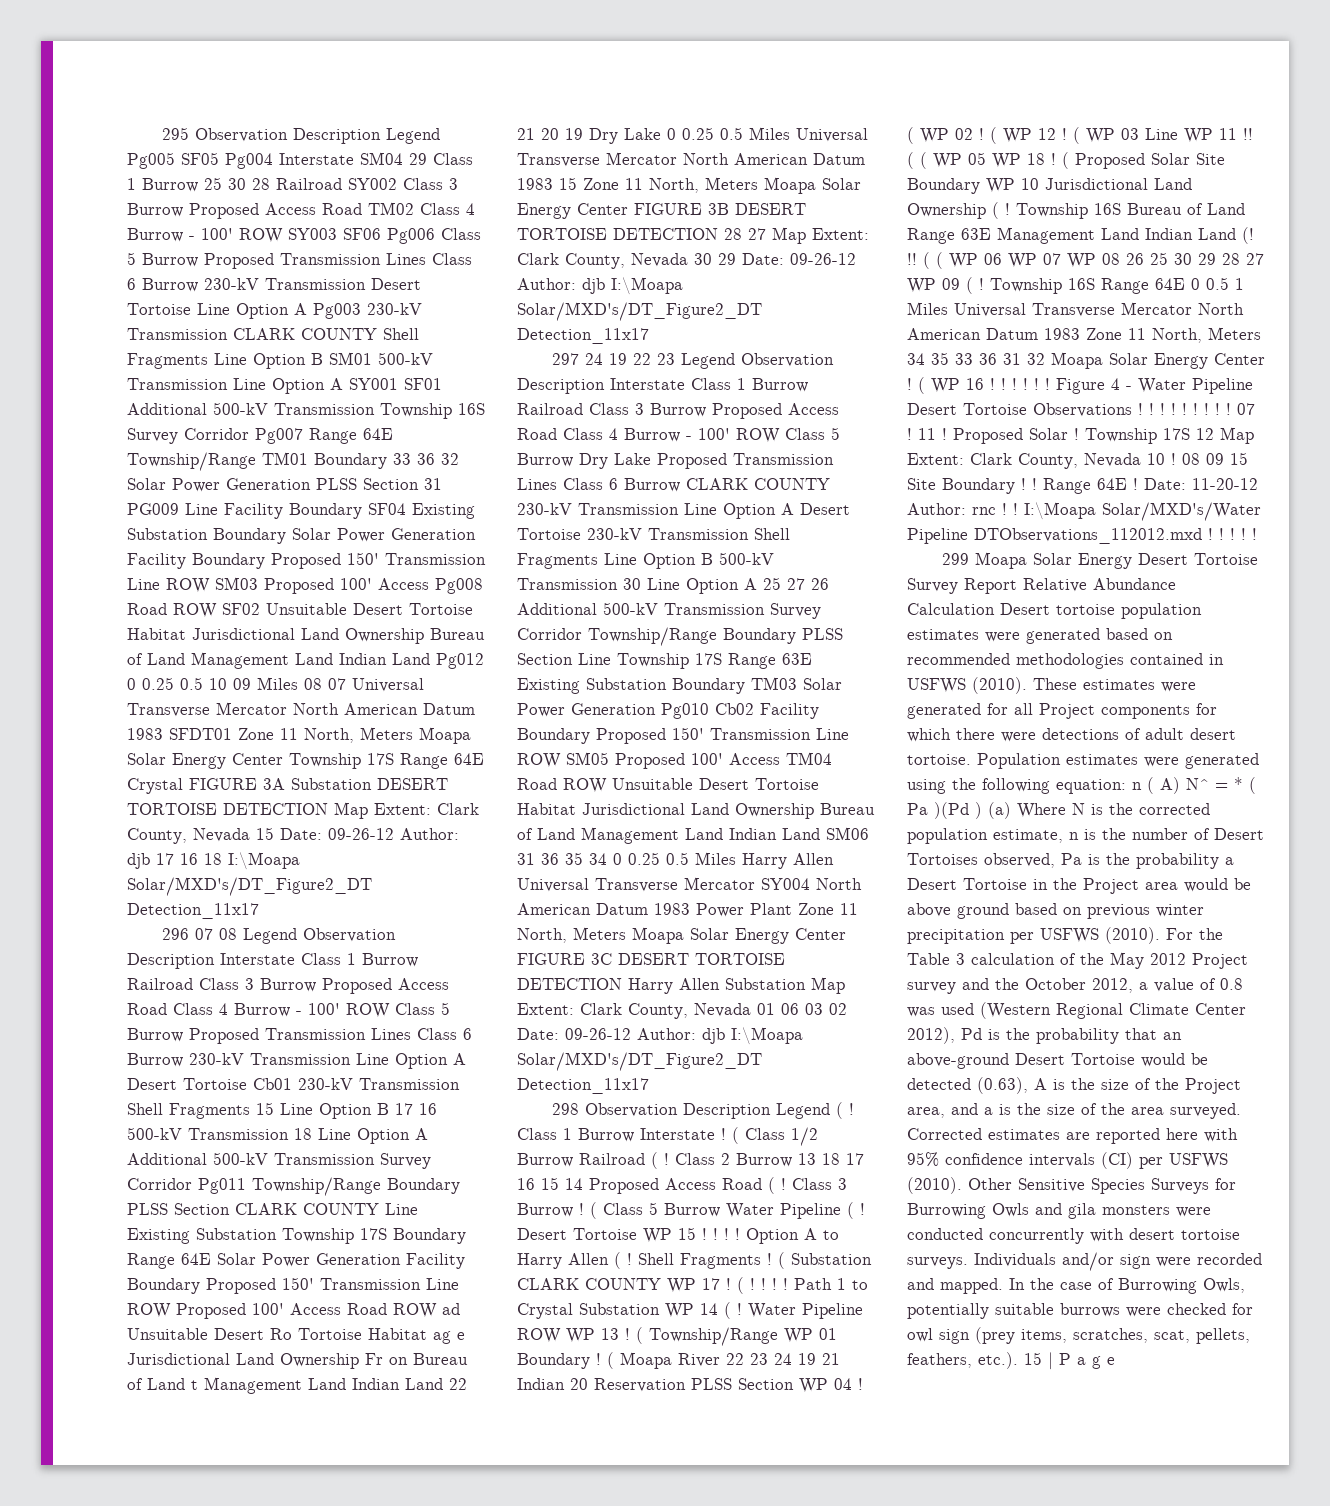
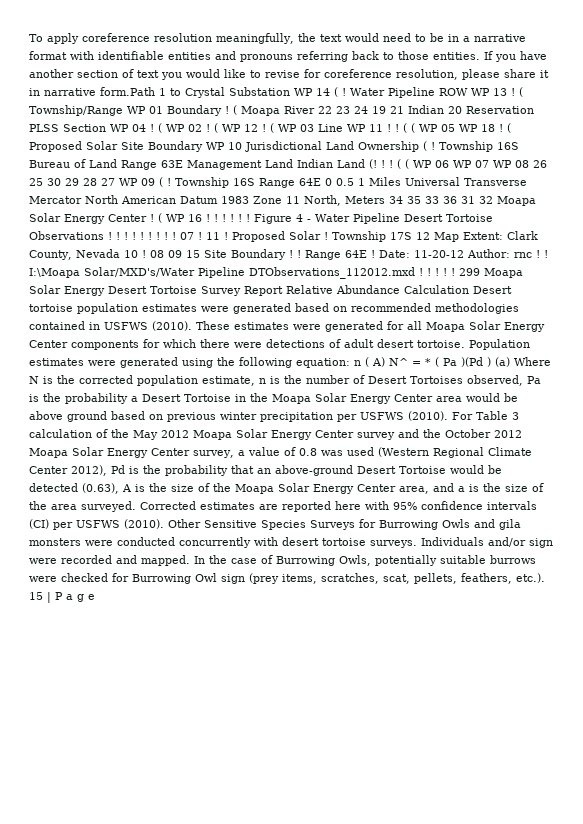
[161,127,440,144] [127,152,473,169] [127,177,458,192] [127,202,475,219] [127,228,481,244] [127,252,472,269] [127,278,421,292] [127,303,422,319] [127,328,419,340] [127,352,433,369] [127,378,442,394] [127,402,485,419] [127,428,393,444] [127,452,459,471] [127,478,442,492] [127,503,475,519] [127,528,476,544] [127,552,486,569] [127,577,483,594] [127,603,473,618] [127,628,485,644] [127,652,484,669] [127,677,424,692] [127,702,475,717] [127,727,471,744] [127,753,484,769] [127,778,448,794] [127,802,479,819] [127,827,459,844] [127,852,300,870] [127,877,372,896] [127,903,259,919] [161,928,396,944] [127,953,418,969] [127,978,449,994] [127,1002,450,1018] [127,1028,472,1044] [127,1053,466,1069] [127,1078,460,1090] [127,1102,437,1119] [127,1127,428,1144] [127,1152,431,1169] [127,1177,460,1196] [127,1203,418,1215] [127,1228,466,1244] [127,1253,465,1269] [127,1277,459,1294] [127,1303,460,1319] [127,1328,465,1344] [127,1353,468,1369] [127,1377,467,1394] [517,127,868,144] [517,152,865,167] [517,177,861,194] [517,203,806,219] [517,227,869,244] [517,253,856,269] [517,277,683,295] [517,302,762,321] [517,328,649,344] [551,353,834,369] [517,378,808,394] [517,403,839,419] [517,427,840,443] [517,453,834,469] [517,478,830,492] [517,503,850,519] [517,528,790,540] [517,552,774,569] [517,577,829,594] [517,602,821,619] [517,627,843,646] [517,653,812,669] [517,677,842,694] [517,703,819,719] [517,727,849,744] [517,752,832,769] [517,778,819,793] [517,803,875,819] [517,827,869,844] [517,852,834,869] [517,877,862,892] [517,903,858,917] [517,927,846,944] [517,953,785,965] [517,977,845,994] [517,1003,847,1019] [517,1027,803,1045] [517,1052,762,1071] [517,1078,649,1094] [551,1102,854,1119] [517,1127,818,1146] [517,1152,864,1169] [517,1177,847,1194] [517,1202,865,1219] [517,1227,839,1244] [517,1252,872,1269] [517,1277,832,1294] 295 Observation Description Legend Pg005 SF05 Pg004 Interstate SM04 29 Class 1 Burrow 25 30 28 Railroad SY002 Class 3 Burrow Proposed Access Road TM02 Class 4 Burrow - 100' ROW SY003 SF06 Pg006 Class 5 Burrow Proposed Transmission Lines Class 6 Burrow 230-kV Transmission Desert Tortoise Line Option A Pg003 230-kV Transmission CLARK COUNTY Shell Fragments Line Option B SM01 500-kV Transmission Line Option A SY001 SF01 Additional 500-kV Transmission Township 16S Survey Corridor Pg007 Range 64E Township/Range TM01 Boundary 33 36 32 Solar Power Generation PLSS Section 31 PG009 Line Facility Boundary SF04 Existing Substation Boundary Solar Power Generation Facility Boundary Proposed 150' Transmission Line ROW SM03 Proposed 100' Access Pg008 Road ROW SF02 Unsuitable Desert Tortoise Habitat Jurisdictional Land Ownership Bureau of Land Management Land Indian Land Pg012 0 0.25 0.5 10 09 Miles 08 07 Universal Transverse Mercator North American Datum 1983 SFDT01 Zone 11 North, Meters Moapa Solar Energy Center Township 17S Range 64E Crystal FIGURE 3A Substation DESERT TORTOISE DETECTION Map Extent: Clark County, Nevada 15 Date: 09-26-12 Author: djb 17 16 18 I:\Moapa Solar/MXD's/DT_Figure2_DT Detection_11x17 // 296 07 08 Legend Observation Description Interstate Class 1 Burrow Railroad Class 3 Burrow Proposed Access Road Class 4 Burrow - 100' ROW Class 5 Burrow Proposed Transmission Lines Class 6 Burrow 230-kV Transmission Line Option A Desert Tortoise Cb01 230-kV Transmission Shell Fragments 15 Line Option B 17 16 500-kV Transmission 18 Line Option A Additional 500-kV Transmission Survey Corridor Pg011 Township/Range Boundary PLSS Section CLARK COUNTY Line Existing Substation Township 17S Boundary Range 64E Solar Power Generation Facility Boundary Proposed 150' Transmission Line ROW Proposed 100' Access Road ROW ad Unsuitable Desert Ro Tortoise Habitat ag e Jurisdictional Land Ownership Fr on Bureau of Land t Management Land Indian Land 22 21 20 19 Dry Lake 0 0.25 0.5 Miles Universal Transverse Mercator North American Datum 1983 15 Zone 11 North, Meters Moapa Solar Energy Center FIGURE 3B DESERT TORTOISE DETECTION 28 27 Map Extent: Clark County, Nevada 30 29 Date: 09-26-12 Author: djb I:\Moapa Solar/MXD's/DT_Figure2_DT Detection_11x17 // 297 24 19 22 23 Legend Observation Description Interstate Class 1 Burrow Railroad Class 3 Burrow Proposed Access Road Class 4 Burrow - 100' ROW Class 5 Burrow Dry Lake Proposed Transmission Lines Class 6 Burrow CLARK COUNTY 230-kV Transmission Line Option A Desert Tortoise 230-kV Transmission Shell Fragments Line Option B 500-kV Transmission 30 Line Option A 25 27 26 Additional 500-kV Transmission Survey Corridor Township/Range Boundary PLSS Section Line Township 17S Range 63E Existing Substation Boundary TM03 Solar Power Generation Pg010 Cb02 Facility Boundary Proposed 150' Transmission Line ROW SM05 Proposed 100' Access TM04 Road ROW Unsuitable Desert Tortoise Habitat Jurisdictional Land Ownership Bureau of Land Management Land Indian Land SM06 31 36 35 34 0 0.25 0.5 Miles Harry Allen Universal Transverse Mercator SY004 North American Datum 1983 Power Plant Zone 11 North, Meters Moapa Solar Energy Center FIGURE 3C DESERT TORTOISE DETECTION Harry Allen Substation Map Extent: Clark County, Nevada 01 06 03 02 Date: 09-26-12 Author: djb I:\Moapa Solar/MXD's/DT_Figure2_DT Detection_11x17 // 298 Observation Description Legend ( ! Class 1 Burrow Interstate ! ( Class 1/2 Burrow Railroad ( ! Class 2 Burrow 13 18 17 16 15 14 Proposed Access Road ( ! Class 3 Burrow ! ( Class 5 Burrow Water Pipeline ( ! Desert Tortoise WP 15 ! ! ! ! Option A to Harry Allen ( ! Shell Fragments ! ( Substation CLARK COUNTY WP 17 ! ( ! ! ! ! Path -> [29,33,526,44] [29,51,547,62] [29,69,549,80] [29,87,155,96] To apply coreference resolution meaningfully, the text would need to be in a narrative format with identifiable entities and pronouns referring back to those entities. If you have another section of text you would like to revise for coreference resolution, please share it in narrative form.Path
[1243,128,1253,140] !! -> [387,124,399,132] ! !
[907,253,917,265] !! -> [381,160,393,168] ! !
(1257, 534) // -> (455, 272) none
[1039,703,1095,719] Project -> [426,321,545,332] [29,340,68,348] Moapa Solar Energy Center
[1083,878,1139,894] Project -> [272,393,433,404] Moapa Solar Energy Center
[1199,928,1223,940] the -> (473, 416) none
[1192,953,1248,969] [907,978,1133,994] Project survey and the October 2012, -> [193,429,522,440] [29,447,234,458] Moapa Solar Energy Center survey and the October 2012 Moapa Solar Energy Center survey,
[1185,1078,1241,1094] Project -> [235,483,396,494] Moapa Solar Energy Center
[907,1328,933,1342] owl -> [132,573,217,584] Burrowing Owl

